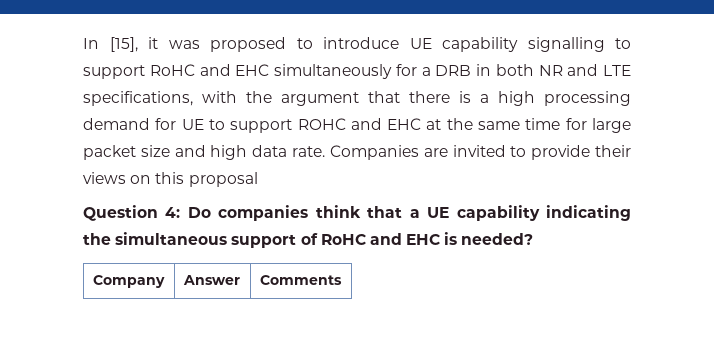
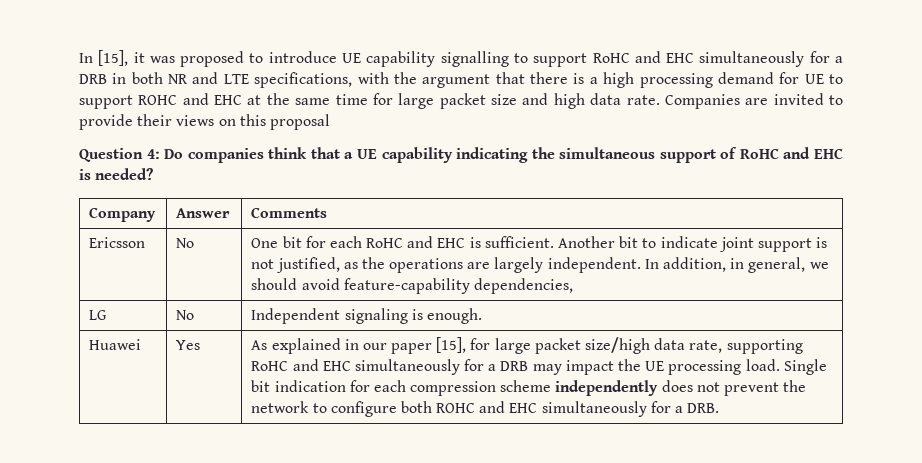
(342, 280) none -> [89,237,146,248] [176,238,195,248] [251,236,828,252] [251,257,829,273] [251,278,573,294] [89,310,108,320] [176,310,195,320] [251,308,482,324] [89,339,142,350] [176,340,201,350] [251,337,803,354] [251,359,827,375] [251,380,807,396] [251,401,720,417] // Ericsson | No | One bit for each RoHC and EHC is sufficient. Another bit to indicate joint support is not justified, as the operations are largely independent. In addition, in general, we should avoid feature-capability dependencies, // LG | No | Independent signaling is enough. // Huawei | Yes | As explained in our paper [15], for large packet size/high data rate, supporting RoHC and EHC simultaneously for a DRB may impact the UE processing load. Single bit indication for each compression scheme independently does not prevent the network to configure both ROHC and EHC simultaneously for a DRB.

